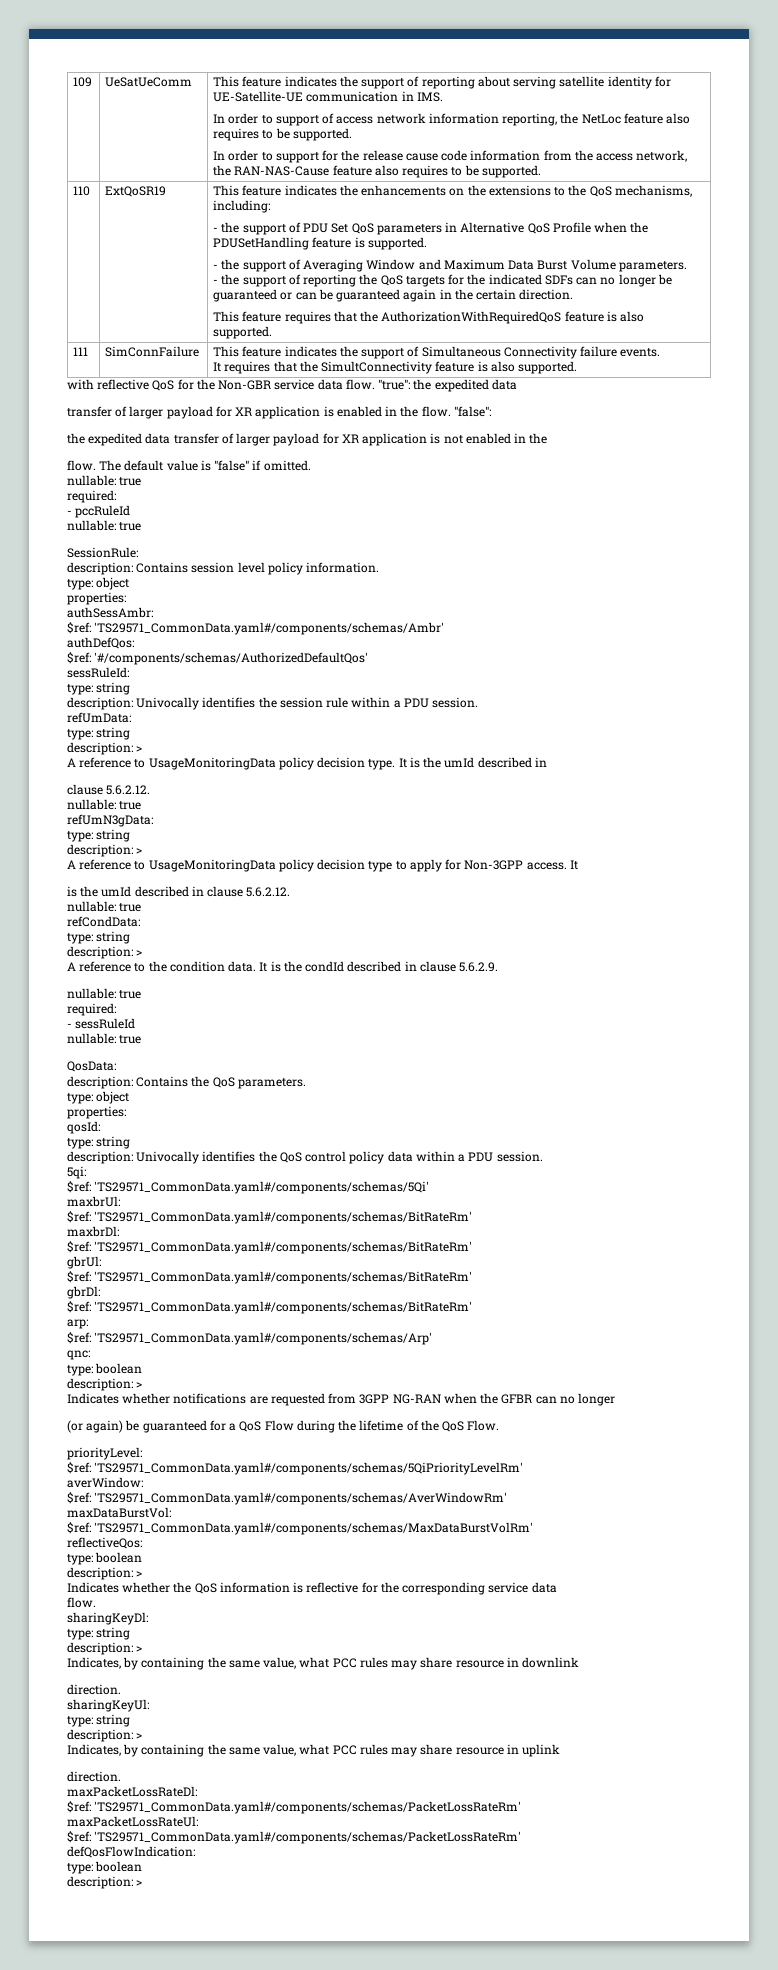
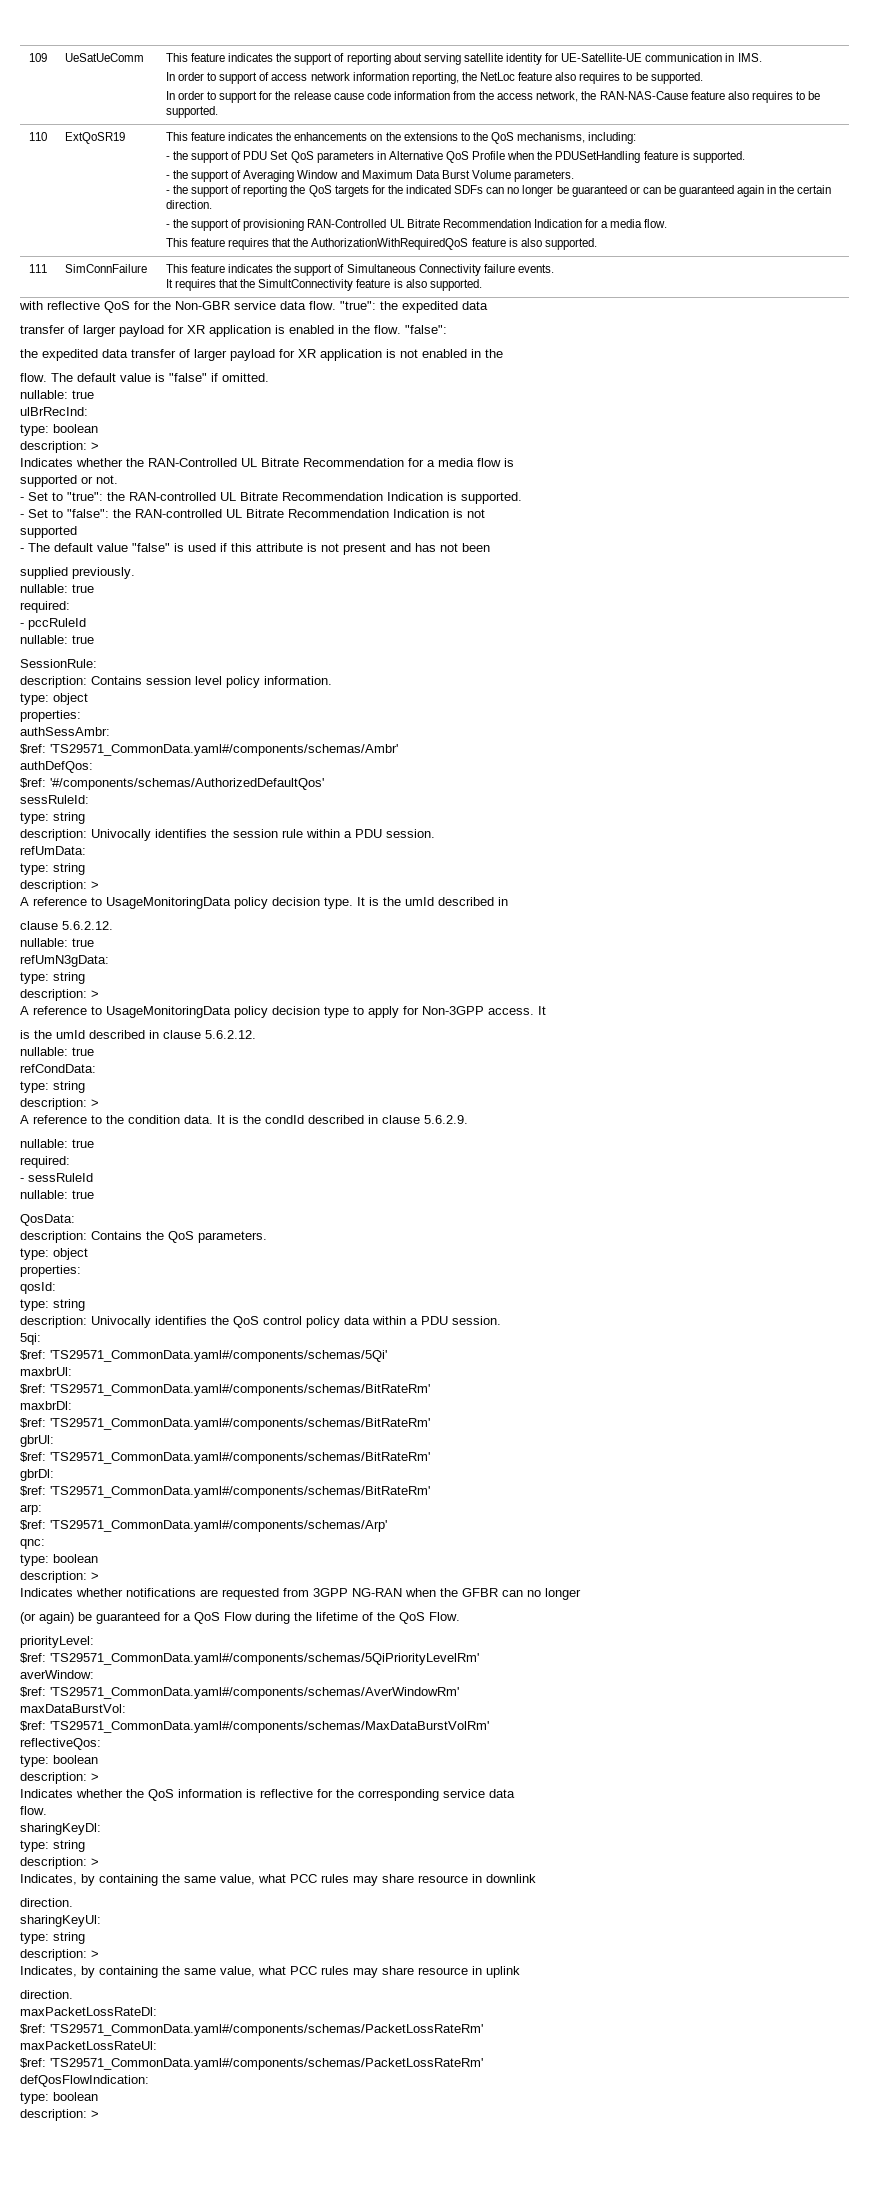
(574, 294) none -> [165,219,668,231] // - the support of provisioning RAN-Controlled UL Bitrate Recommendation Indication for a media flow.
(142, 481) none -> [20,407,88,416] [20,424,98,436] [20,441,99,453] [20,458,514,467] [20,475,118,487] [20,492,522,504] [20,509,485,518] [20,526,77,538] [20,543,490,555] [20,567,135,579] [20,584,94,593] // ulBrRecInd: // type: boolean // description: > // Indicates whether the RAN-Controlled UL Bitrate Recommendation for a media flow is // supported or not. // - Set to "true": the RAN-controlled UL Bitrate Recommendation Indication is supported. // - Set to "false": the RAN-controlled UL Bitrate Recommendation Indication is not // supported // - The default value "false" is used if this attribute is not present and has not been // supplied previously. // nullable: true

